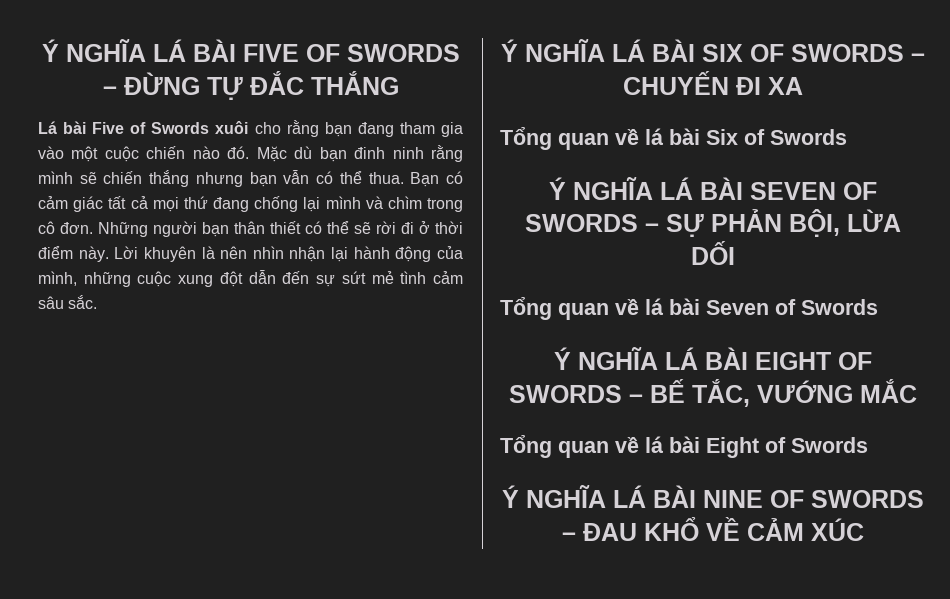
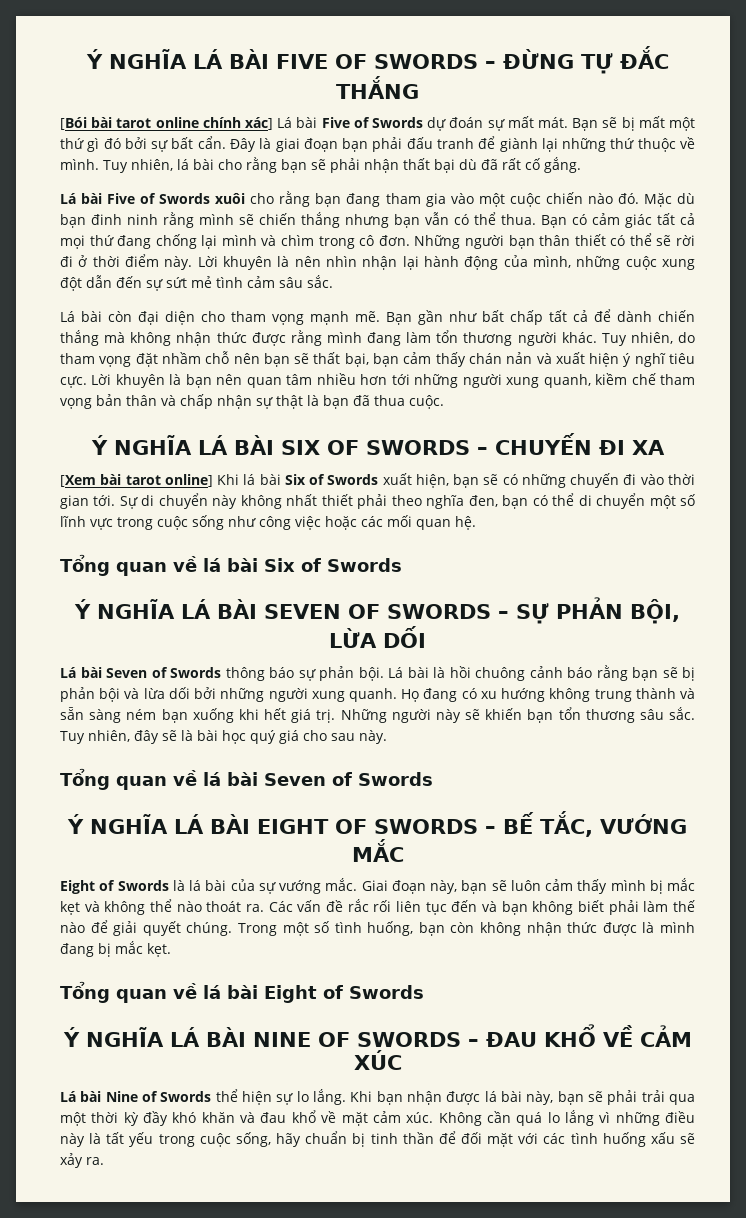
(399, 83) none -> [60,116,696,131] [60,136,696,152] [60,157,581,173] // [Bói bài tarot online chính xác] Lá bài Five of Swords dự đoán sự mất mát. Bạn sẽ bị mất một thứ gì đó bởi sự bất cẩn. Đây là giai đoạn bạn phải đấu tranh để giành lại những thứ thuộc về mình. Tuy nhiên, lá bài cho rằng bạn sẽ phải nhận thất bại dù đã rất cố gắng.
(98, 302) none -> [60,309,695,325] [60,330,695,346] [60,351,695,367] [60,373,696,388] [60,394,444,409] // Lá bài còn đại diện cho tham vọng mạnh mẽ. Bạn gần như bất chấp tất cả để dành chiến thắng mà không nhận thức được rằng mình đang làm tổn thương người khác. Tuy nhiên, do tham vọng đặt nhầm chỗ nên bạn sẽ thất bại, bạn cảm thấy chán nản và xuất hiện ý nghĩ tiêu cực. Lời khuyên là bạn nên quan tâm nhiều hơn tới những người xung quanh, kiềm chế tham vọng bản thân và chấp nhận sự thật là bạn đã thua cuộc.
(803, 86) none -> [60,473,695,488] [60,493,696,509] [60,515,476,530] // [Xem bài tarot online] Khi lá bài Six of Swords xuất hiện, bạn sẽ có những chuyến đi vào thời gian tới. Sự di chuyển này không nhất thiết phải theo nghĩa đen, bạn có thể di chuyển một số lĩnh vực trong cuộc sống như công việc hoặc các mối quan hệ.
(735, 253) none -> [60,665,695,681] [60,687,695,702] [60,707,695,723] [60,730,387,744] // Lá bài Seven of Swords thông báo sự phản bội. Lá bài là hồi chuông cảnh báo rằng bạn sẽ bị phản bội và lừa dối bởi những người xung quanh. Họ đang có xu hướng không trung thành và sẵn sàng ném bạn xuống khi hết giá trị. Những người này sẽ khiến bạn tổn thương sâu sắc. Tuy nhiên, đây sẽ là bài học quý giá cho sau này.
(917, 391) none -> [60,878,695,894] [60,899,695,915] [60,920,695,936] [60,941,171,957] // Eight of Swords là lá bài của sự vướng mắc. Giai đoạn này, bạn sẽ luôn cảm thấy mình bị mắc kẹt và không thể nào thoát ra. Các vấn đề rắc rối liên tục đến và bạn không biết phải làm thế nào để giải quyết chúng. Trong một số tình huống, bạn còn không nhận thức được là mình đang bị mắc kẹt.
(864, 529) none -> [60,1089,695,1105] [60,1110,696,1126] [60,1131,695,1147] [60,1153,104,1168] // Lá bài Nine of Swords thể hiện sự lo lắng. Khi bạn nhận được lá bài này, bạn sẽ phải trải qua một thời kỳ đầy khó khăn và đau khổ về mặt cảm xúc. Không cần quá lo lắng vì những điều này là tất yếu trong cuộc sống, hãy chuẩn bị tinh thần để đối mặt với các tình huống xấu sẽ xảy ra.

